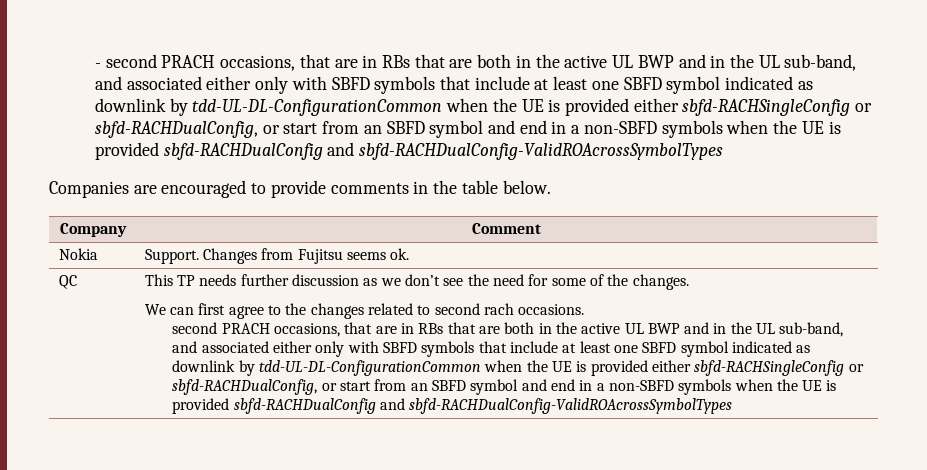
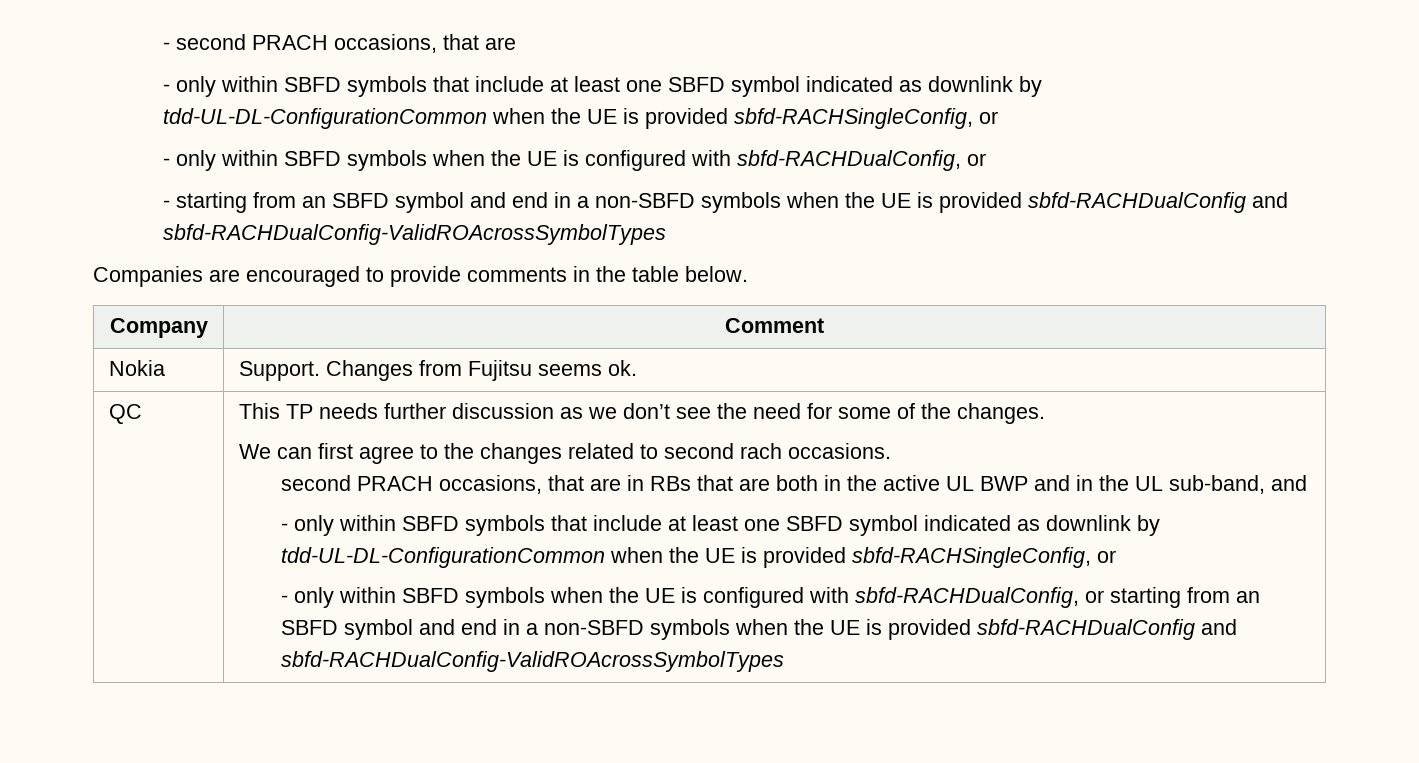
[362,54,857,71] [94,76,327,94] in RBs that are both in the active UL BWP and in the UL sub-band, and associated either only with -> [162,76,278,97] // - only within
[633,98,873,116] [94,121,318,138] either sbfd-RACHSingleConfig or sbfd-RACHDualConfig, or start -> [733,108,998,129] [162,150,986,171] [162,192,247,213] sbfd-RACHSingleConfig, or // - only within SBFD symbols when the UE is configured with sbfd-RACHDualConfig, or // - starting
[201,341,379,357] associated either only with -> [280,515,396,536] // - only within
[651,360,864,376] [172,379,371,395] either sbfd-RACHSingleConfig or sbfd-RACHDualConfig, or start -> [851,547,1116,568] [280,587,1181,608] sbfd-RACHSingleConfig, or // - only within SBFD symbols when the UE is configured with sbfd-RACHDualConfig, or starting

